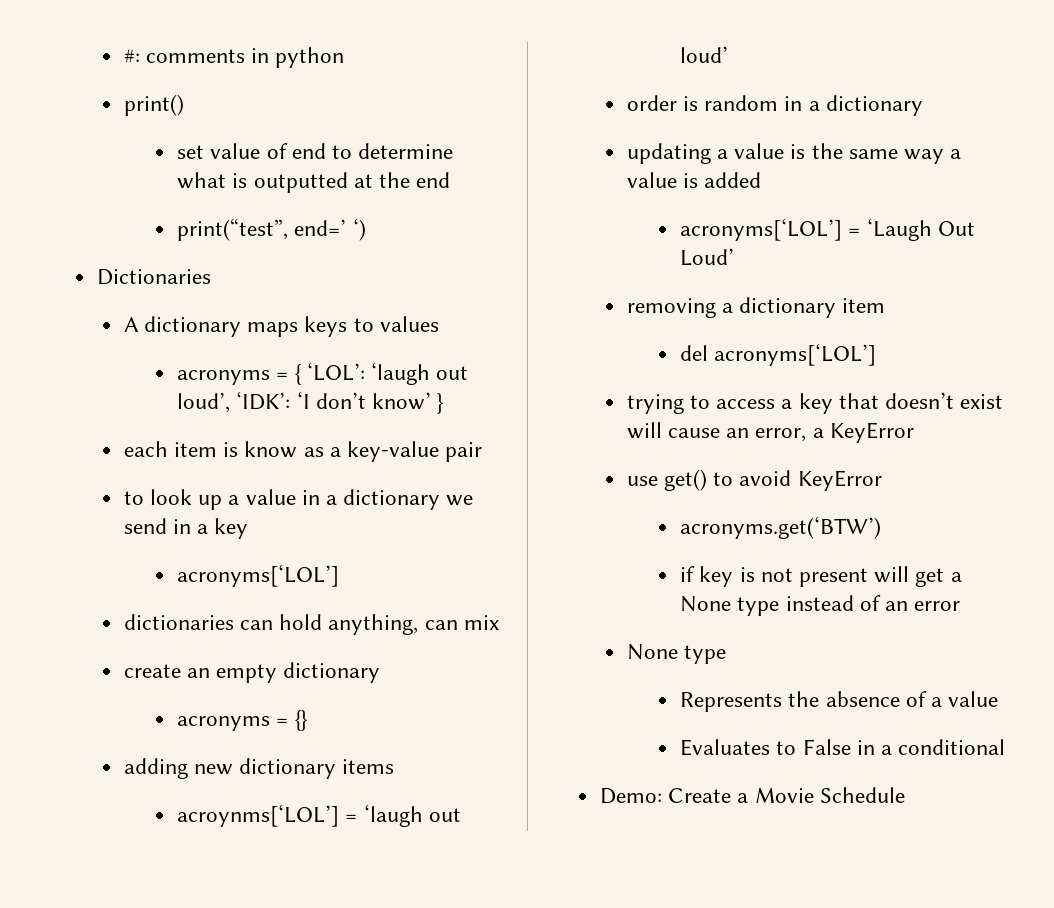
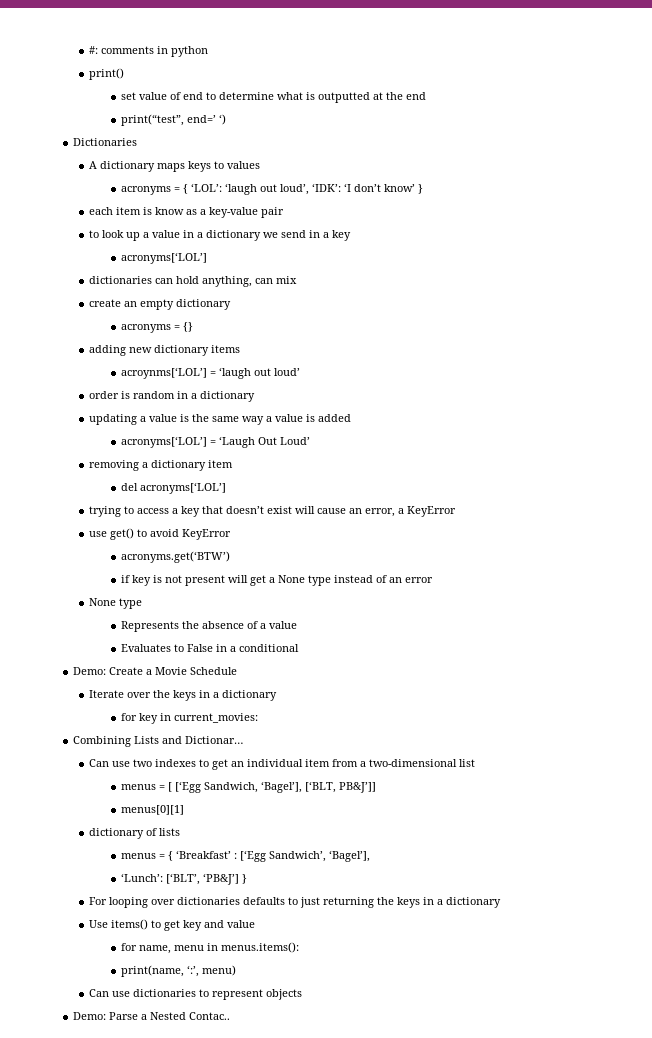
(905, 795) none -> [88,690,277,701] [120,713,258,724] [72,736,243,747] [88,759,475,770] [120,781,376,793] [120,805,184,815] [88,828,180,839] [120,850,370,862] [120,873,247,885] [88,897,501,908] [88,919,255,931] [120,942,299,954] [120,965,236,977] [88,989,302,1000] [72,1012,230,1020] // Iterate over the keys in a dictionary // for key in current_movies: // Combining Lists and Dictionar… // Can use two indexes to get an individual item from a two-dimensional list // menus = [ [‘Egg Sandwich, ‘Bagel’], [‘BLT, PB&J’]] // menus[0][1] // dictionary of lists // menus = { ‘Breakfast’ : [‘Egg Sandwich’, ‘Bagel’], // ‘Lunch’: [‘BLT’, ‘PB&J’] } // For looping over dictionaries defaults to just returning the keys in a dictionary // Use items() to get key and value // for name, menu in menus.items(): // print(name, ‘:’, menu) // Can use dictionaries to represent objects // Demo: Parse a Nested Contac..

